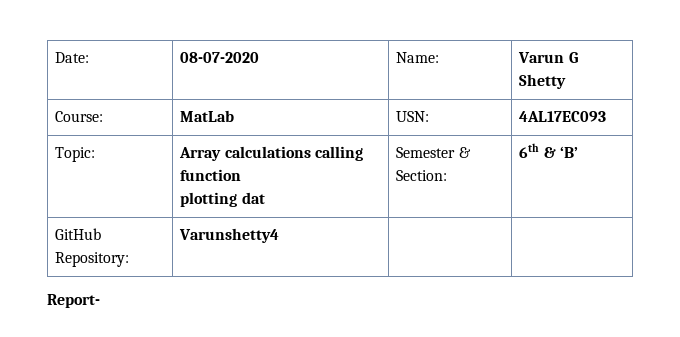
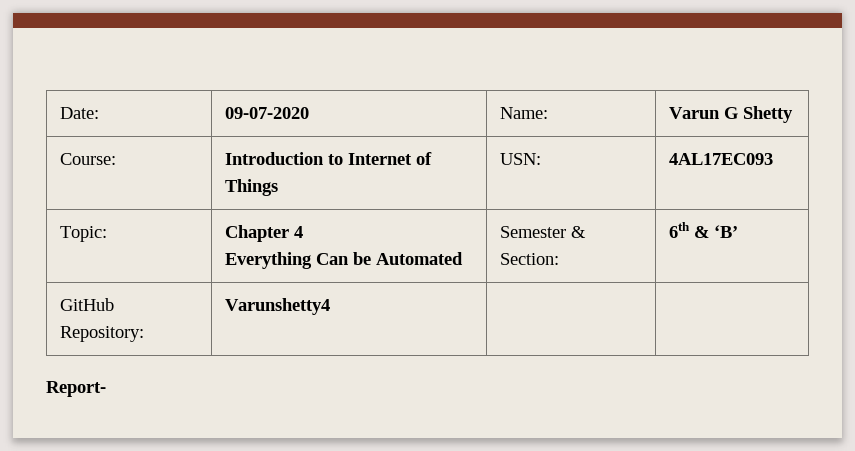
[180,52,260,63] 08-07-2020 -> [225,107,310,119] 09-07-2020
[180,110,235,122] [396,111,430,122] [519,111,607,122] [55,147,96,162] [179,146,363,161] [180,169,242,181] [180,192,265,207] MatLab | USN: | 4AL17EC093 // Topic: | Array calculations calling function // plotting dat -> [225,152,433,165] [225,179,279,196] [500,153,542,165] [669,153,774,165] [60,226,108,242] [225,225,304,242] [225,252,464,269] Introduction to Internet of Things | USN: | 4AL17EC093 // Topic: | Chapter 4 // Everything Can be Automated

